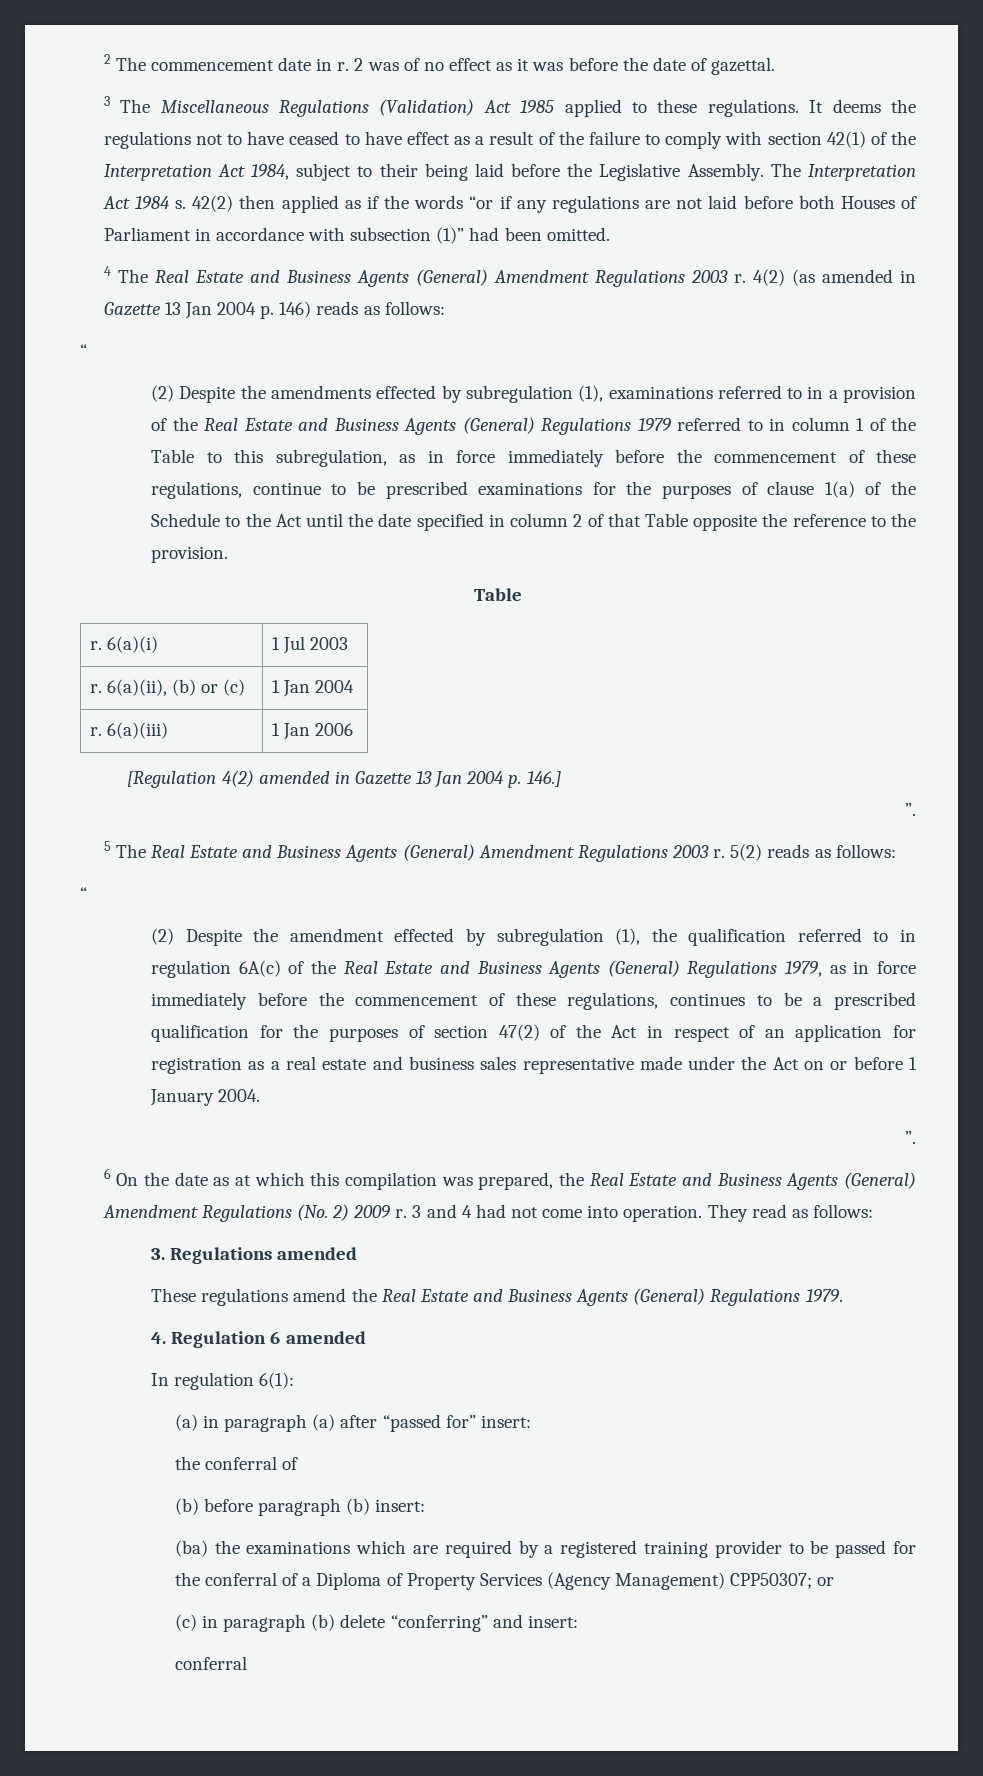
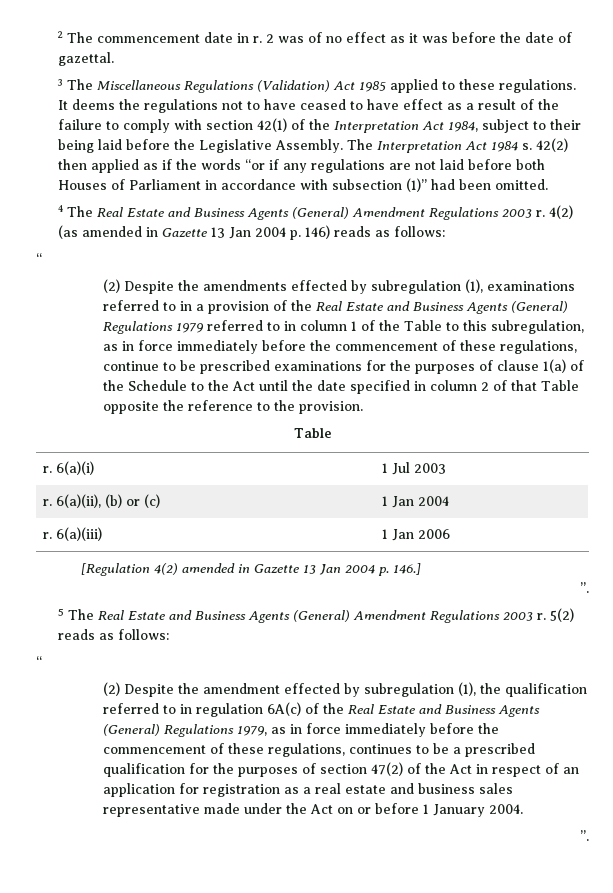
[103,1168,916,1190] [102,1204,873,1222] [151,1247,358,1264] [151,1288,843,1306] [151,1331,366,1348] [151,1372,295,1390] [174,1414,531,1432] [174,1456,299,1470] [174,1498,426,1516] [174,1540,916,1558] [174,1572,835,1590] [174,1614,578,1632] [174,1656,247,1670] // 6 On the date as at which this compilation was prepared, the Real Estate and Business Agents (General) Amendment Regulations (No. 2) 2009 r. 3 and 4 had not come into operation. They read as follows: // 3. Regulations amended // These regulations amend the Real Estate and Business Agents (General) Regulations 1979. // 4. Regulation 6 amended // In regulation 6(1): // (a) in paragraph (a) after “passed for” insert: // the conferral of // (b) before paragraph (b) insert: // (ba) the examinations which are required by a registered training provider to be passed for the conferral of a Diploma of Property Services (Agency Management) CPP50307; or // (c) in paragraph (b) delete “conferring” and insert: // conferral -> (589, 835) none

